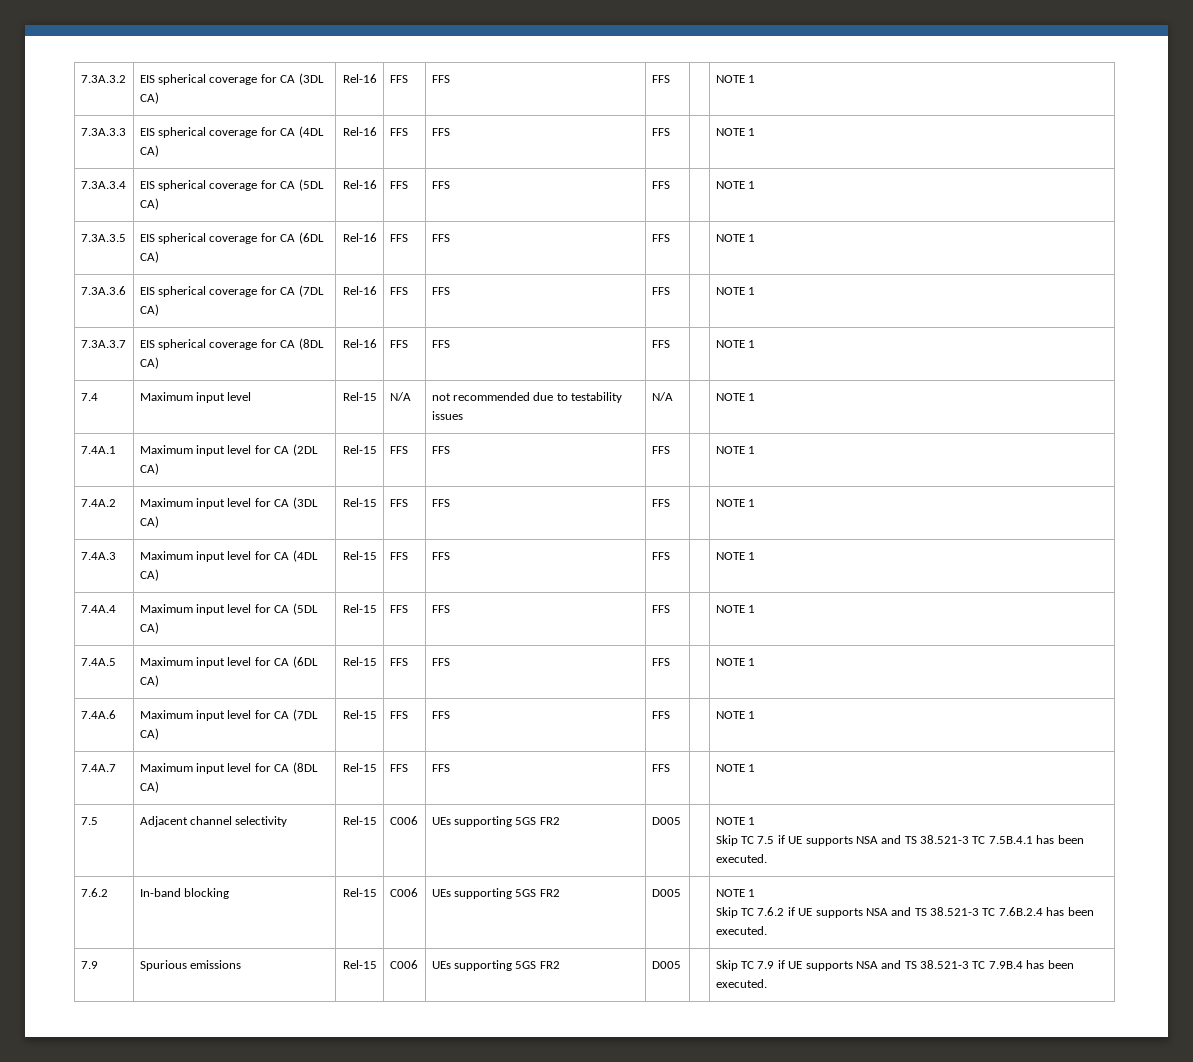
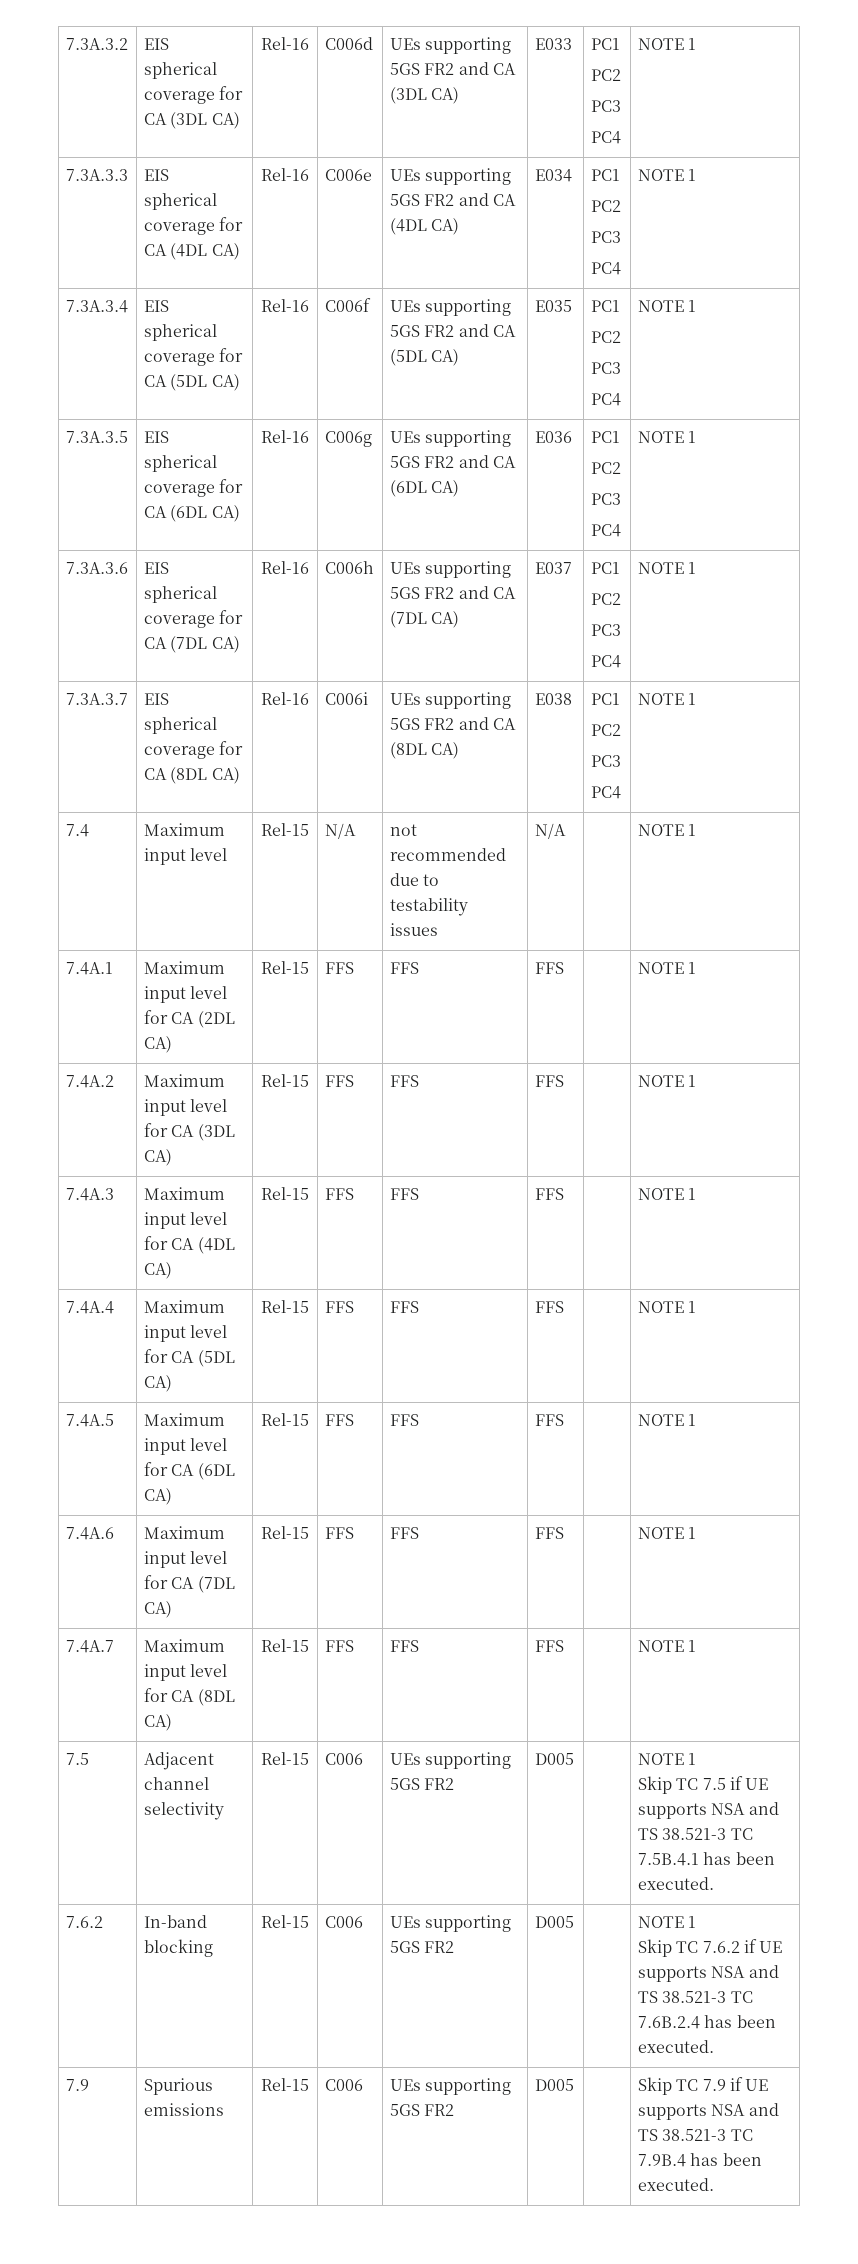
[389,75,408,83] [431,75,450,83] [651,75,670,83] FFS | FFS | FFS | -> [324,37,373,50] [389,37,512,54] [389,62,516,75] [389,87,460,104] [534,38,572,50] [590,38,620,50] [590,69,621,81] [590,100,621,112] [590,131,621,144] C006d | UEs supporting 5GS FR2 and CA (3DL CA) | E033 | PC1 // PC2 // PC3 // PC4
[389,128,408,136] [431,128,450,136] [651,128,670,136] FFS | FFS | FFS | -> [324,169,372,181] [389,168,512,185] [389,193,516,206] [389,218,460,235] [534,169,572,182] [590,169,620,181] [590,200,621,212] [590,231,621,243] [590,262,621,275] C006e | UEs supporting 5GS FR2 and CA (4DL CA) | E034 | PC1 // PC2 // PC3 // PC4
[389,181,408,189] [431,181,450,189] [651,181,670,189] FFS | FFS | FFS | -> [324,298,371,312] [389,299,512,316] [389,324,516,337] [389,349,460,366] [534,300,572,312] [590,300,620,312] [590,331,621,343] [590,362,621,374] [590,393,621,406] C006f | UEs supporting 5GS FR2 and CA (5DL CA) | E035 | PC1 // PC2 // PC3 // PC4
[389,234,408,242] [431,234,450,242] [651,234,670,242] FFS | FFS | FFS | -> [324,431,372,447] [389,430,512,447] [389,455,516,468] [389,480,460,497] [534,431,572,443] [590,431,620,443] [590,462,621,474] [590,493,621,505] [590,524,621,537] C006g | UEs supporting 5GS FR2 and CA (6DL CA) | E036 | PC1 // PC2 // PC3 // PC4
[389,287,408,295] [431,287,450,295] [651,287,670,295] FFS | FFS | FFS | -> [324,561,374,574] [389,561,512,578] [389,586,516,599] [389,611,460,628] [534,562,572,574] [590,562,620,574] [590,593,621,605] [590,624,621,636] [590,655,621,668] C006h | UEs supporting 5GS FR2 and CA (7DL CA) | E037 | PC1 // PC2 // PC3 // PC4
[389,340,408,348] [431,340,450,348] [651,340,670,348] FFS | FFS | FFS | -> [324,692,368,705] [389,692,512,709] [389,717,516,730] [389,742,460,759] [534,693,572,705] [590,693,620,705] [590,724,621,736] [590,755,621,767] [590,786,621,799] C006i | UEs supporting 5GS FR2 and CA (8DL CA) | E038 | PC1 // PC2 // PC3 // PC4

